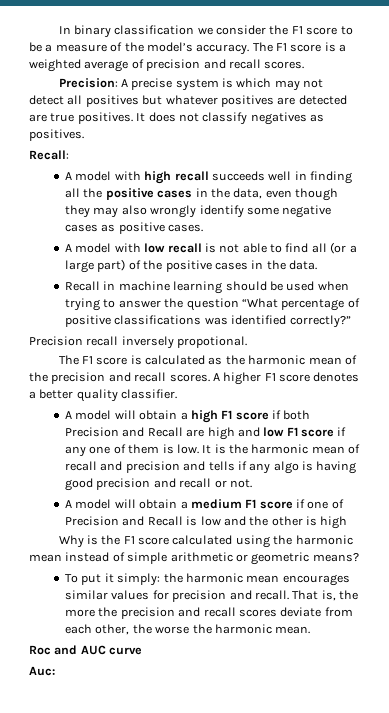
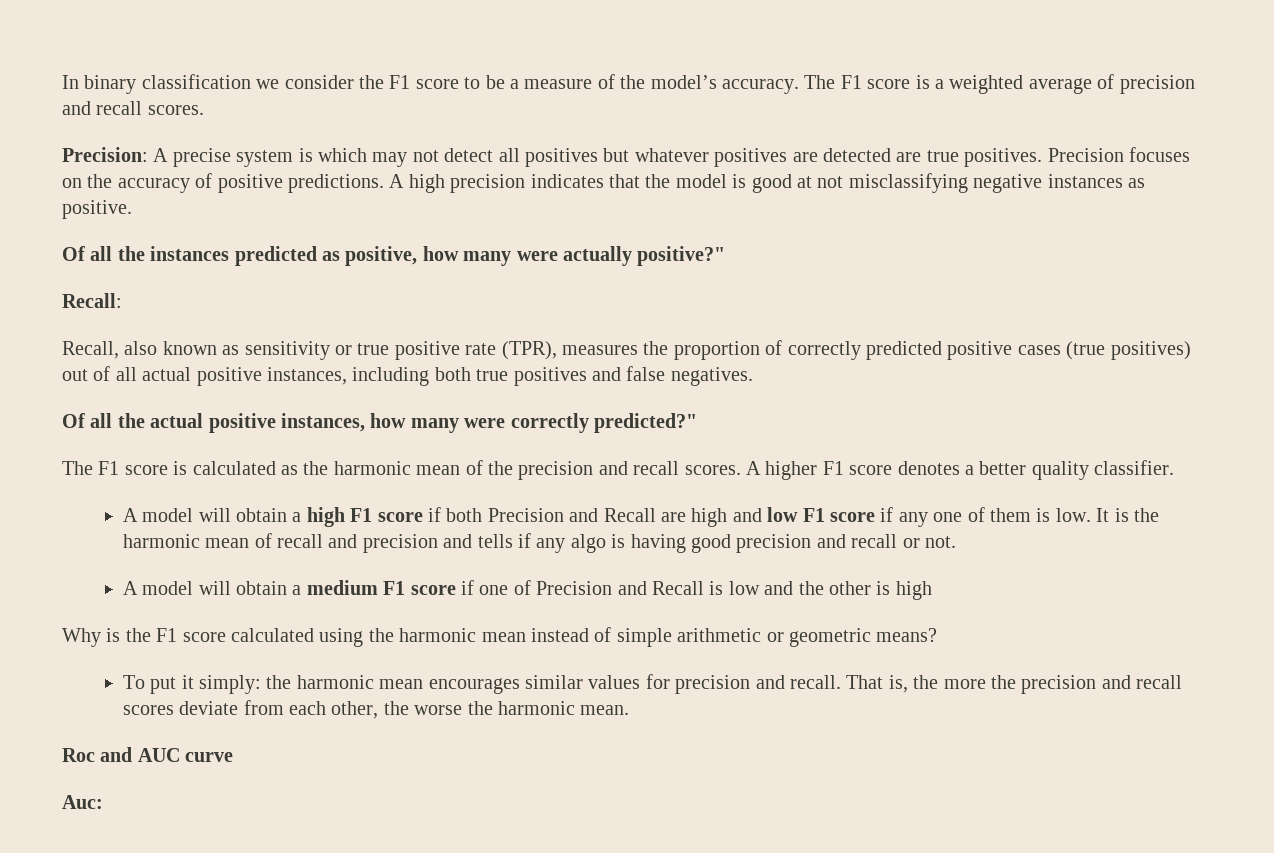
[136,112,324,125] [29,129,84,141] [29,150,69,160] [65,171,353,184] [65,188,339,201] [65,205,332,218] [65,222,204,234] [65,242,357,254] [65,259,318,273] [65,281,349,294] [65,298,360,311] [65,315,351,328] [29,336,248,349] It does not classify negatives as positives. // Recall: // A model with high recall succeeds well in finding all the positive cases in the data, even though they may also wrongly identify some negative cases as positive cases. // A model with low recall is not able to find all (or a large part) of the positive cases in the data. // Recall in machine learning should be used when trying to answer the question “What percentage of positive classifications was identified correctly?” // Precision recall inversely propotional. -> [1047,147,1190,162] [62,173,1145,193] [62,200,132,219] [62,246,726,266] [62,293,122,308] [62,340,1191,360] [62,366,753,386] [62,413,697,433] Precision focuses on the accuracy of positive predictions. A high precision indicates that the model is good at not misclassifying negative instances as positive. // Of all the instances predicted as positive, how many were actually positive?" // Recall: // Recall, also known as sensitivity or true positive rate (TPR), measures the proportion of correctly predicted positive cases (true positives) out of all actual positive instances, including both true positives and false negatives. // Of all the actual positive instances, how many were correctly predicted?"

